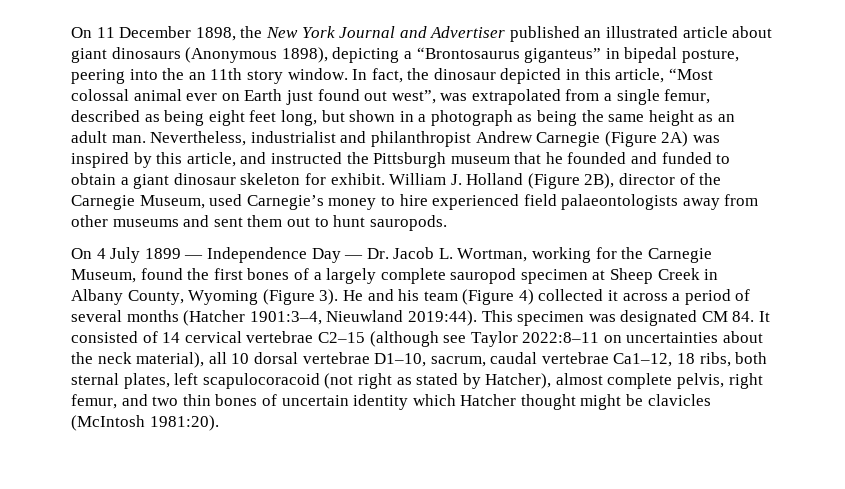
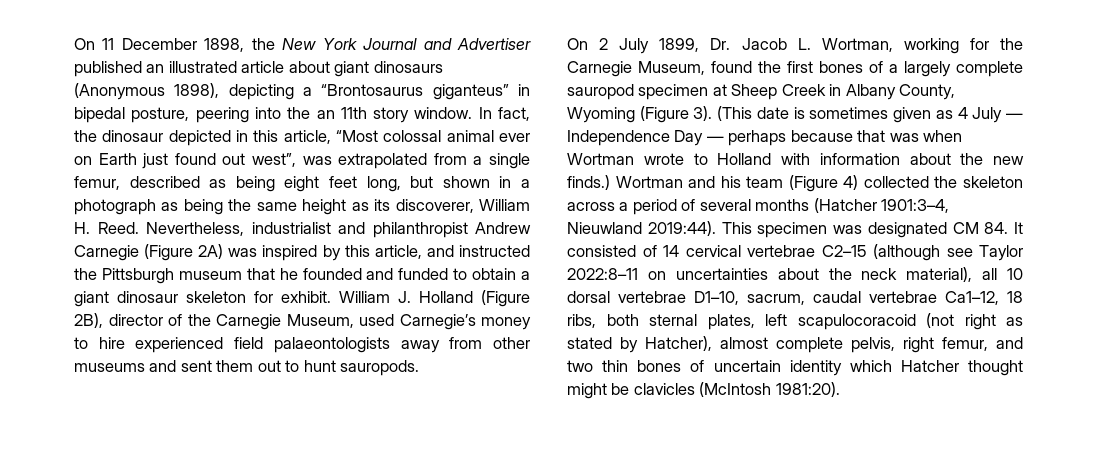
[718,114,736,122] [71,131,146,143] an adult man. -> [374,199,531,213] [74,222,139,234] its discoverer, William H. Reed.
[96,247,364,263] 4 July 1899 — Independence Day — -> [599,38,700,54] 2 July 1899,
[342,290,363,301] He -> [717,106,1024,123] [567,130,963,146] [567,153,1024,165] [567,175,683,190] (This date is sometimes given as 4 July — Independence Day — perhaps because that was when Wortman wrote to Holland with information about the new finds.) Wortman
[608,290,619,301] it -> [934,176,1023,188] the skeleton

